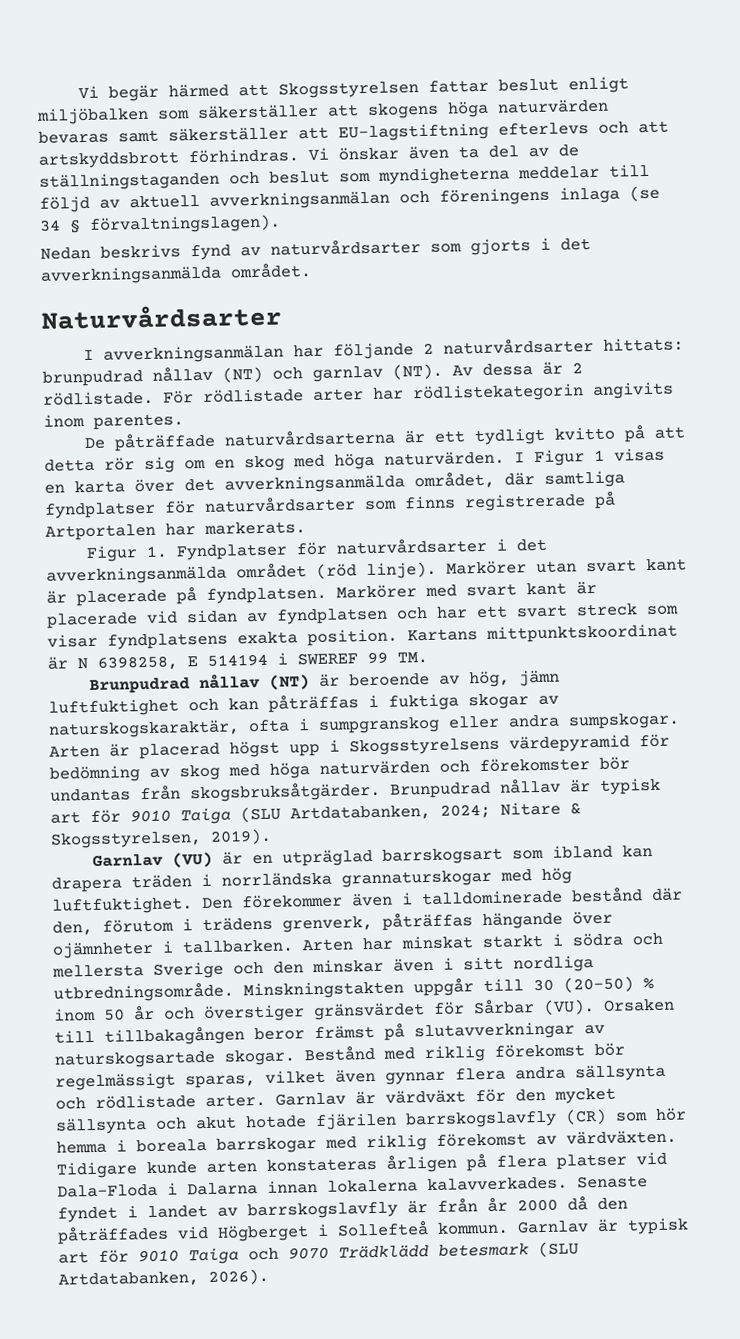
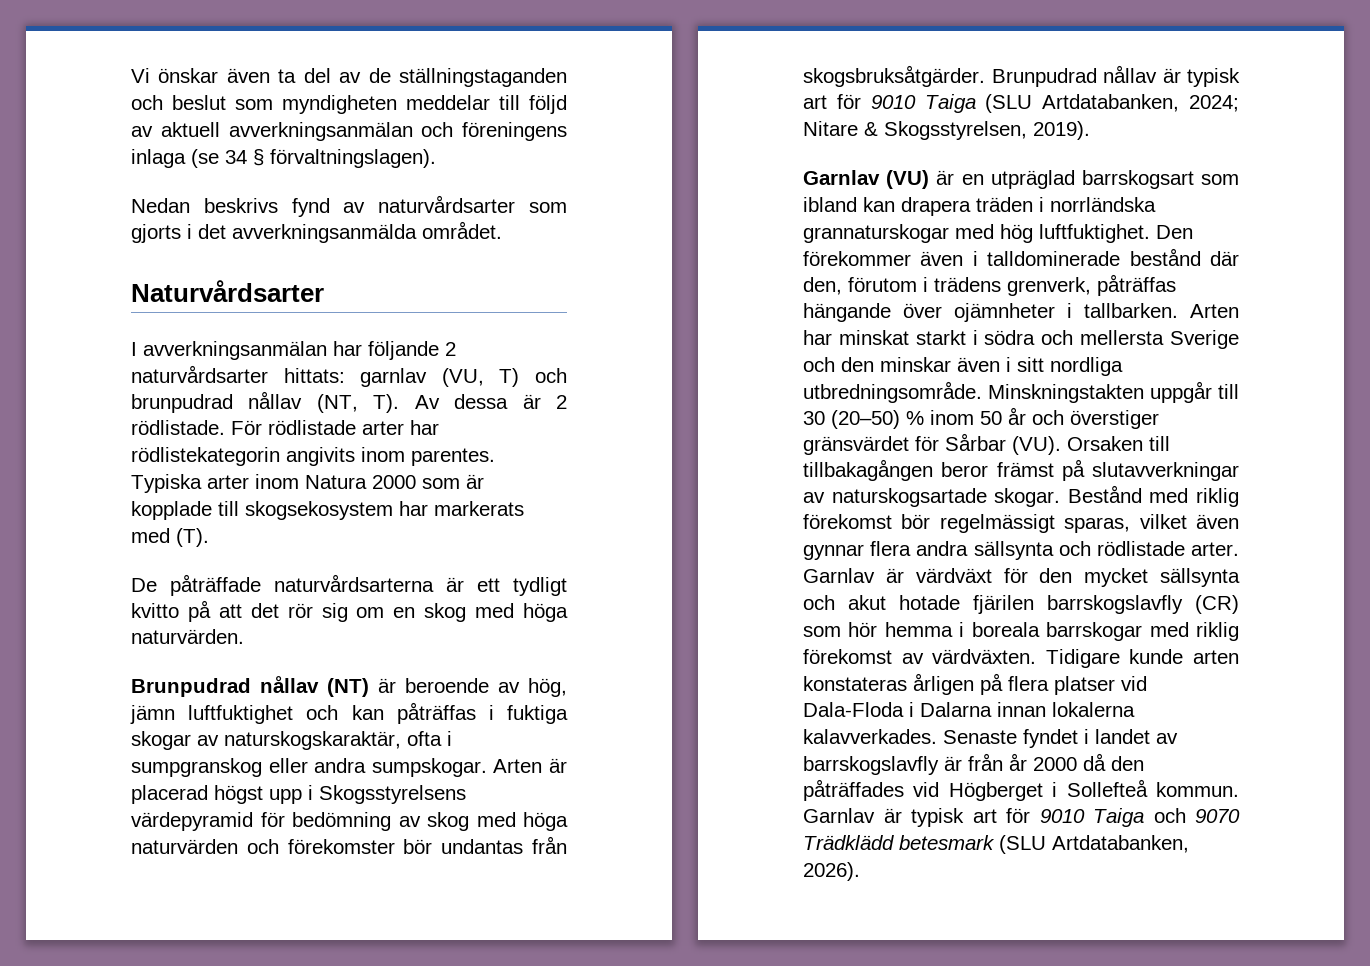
[77,76,629,102] [36,98,609,125] [38,120,669,144] [38,147,329,169] Vi begär härmed att Skogsstyrelsen fattar beslut enligt miljöbalken som säkerställer att skogens höga naturvärden bevaras samt säkerställer att EU-lagstiftning efterlevs och att artskyddsbrott förhindras. Vi -> [131,68,150,83] Vi
[378,166,510,185] myndigheterna -> [282,95,397,114] myndigheten
[42,363,443,387] brunpudrad nållav (NT) och garnlav (NT). -> [360,368,567,387] [131,391,400,413] garnlav (VU, T) och brunpudrad nållav (NT, T).
(184, 421) none -> [131,474,484,493] [131,501,524,520] [131,528,209,547] Typiska arter inom Natura 2000 som är kopplade till skogsekosystem har markerats med (T).
[44,458,95,472] detta -> [250,603,279,618] det
[514,447,665,467] [44,470,625,494] [44,491,616,519] [45,521,306,541] [85,537,547,563] [46,558,687,585] [46,580,597,607] [46,603,679,629] [47,623,678,650] [47,651,428,671] I Figur 1 visas en karta över det avverkningsanmälda området, där samtliga fyndplatser för naturvårdsarter som finns registrerade på Artportalen har markerats. // Figur 1. Fyndplatser för naturvårdsarter i det avverkningsanmälda området (röd linje). Markörer utan svart kant är placerade på fyndplatsen. Markörer med svart kant är placerade vid sidan av fyndplatsen och har ett svart streck som visar fyndplatsens exakta position. Kartans mittpunktskoordinat är N 6398258, E 514194 i SWEREF 99 TM. -> (244, 636) none

